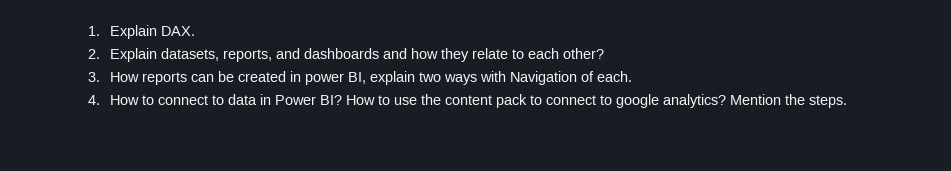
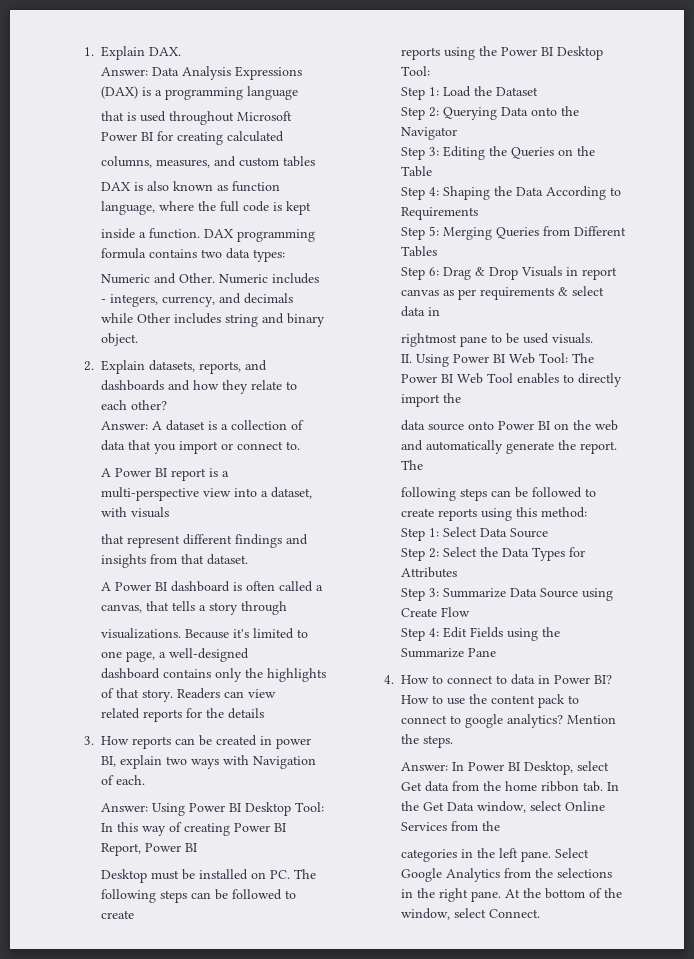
(195, 31) none -> [101,66,303,80] [101,86,299,100] [101,111,293,125] [101,131,285,145] [101,156,316,168] [101,181,281,192] [101,201,312,215] [101,228,316,242] [101,248,286,262] [101,273,320,284] [101,293,294,307] [101,313,326,327] [101,333,139,346] // Answer: Data Analysis Expressions (DAX) is a programming language // that is used throughout Microsoft Power BI for creating calculated // columns, measures, and custom tables // DAX is also known as function language, where the full code is kept // inside a function. DAX programming formula contains two data types: // Numeric and Other. Numeric includes - integers, currency, and decimals while Other includes string and binary object.
(604, 53) none -> [101,420,305,431] [101,440,301,454] [101,468,230,481] [101,487,313,501] [101,507,170,518] [101,534,309,548] [101,554,249,568] [101,581,324,592] [101,601,288,615] [101,628,309,639] [101,648,250,662] [101,668,327,682] [101,688,277,702] [101,708,265,722] // Answer: A dataset is a collection of data that you import or connect to. // A Power BI report is a multi-perspective view into a dataset, with visuals // that represent different findings and insights from that dataset. // A Power BI dashboard is often called a canvas, that tells a story through // visualizations. Because it's limited to one page, a well-designed // dashboard contains only the highlights of that story. Readers can view // related reports for the details
(632, 76) none -> [101,802,325,816] [101,822,287,836] [101,843,198,856] [101,869,317,883] [101,889,297,903] [101,910,135,919] [401,46,604,60] [401,66,431,76] [401,86,539,100] [401,106,580,120] [401,127,458,140] [401,146,596,160] [401,166,433,177] [401,186,622,200] [401,207,479,220] [401,226,627,240] [401,246,438,257] [401,266,618,280] [401,286,605,300] [401,306,441,317] [401,333,594,347] [401,353,595,367] [401,373,623,387] [401,393,462,407] [401,420,619,431] [401,440,618,454] [401,460,424,470] [401,487,597,501] [401,507,588,521] [401,527,549,541] [401,547,586,561] [401,567,458,578] [401,588,614,601] [401,607,471,617] [401,627,561,641] [401,648,497,658] // Answer: Using Power BI Desktop Tool: In this way of creating Power BI Report, Power BI // Desktop must be installed on PC. The following steps can be followed to create // reports using the Power BI Desktop Tool: // Step 1: Load the Dataset // Step 2: Querying Data onto the Navigator // Step 3: Editing the Queries on the Table // Step 4: Shaping the Data According to Requirements // Step 5: Merging Queries from Different Tables // Step 6: Drag & Drop Visuals in report canvas as per requirements & select data in // rightmost pane to be used visuals. // II. Using Power BI Web Tool: The Power BI Web Tool enables to directly import the // data source onto Power BI on the web and automatically generate the report. The // following steps can be followed to create reports using this method: // Step 1: Select Data Source // Step 2: Select the Data Types for Attributes // Step 3: Summarize Data Source using Create Flow // Step 4: Edit Fields using the Summarize Pane
(847, 101) none -> [401,761,610,775] [401,781,620,792] [401,801,606,813] [401,821,501,831] [401,848,590,862] [401,868,613,882] [401,888,623,902] [401,908,541,920] // Answer: In Power BI Desktop, select Get data from the home ribbon tab. In the Get Data window, select Online Services from the // categories in the left pane. Select Google Analytics from the selections in the right pane. At the bottom of the window, select Connect.

